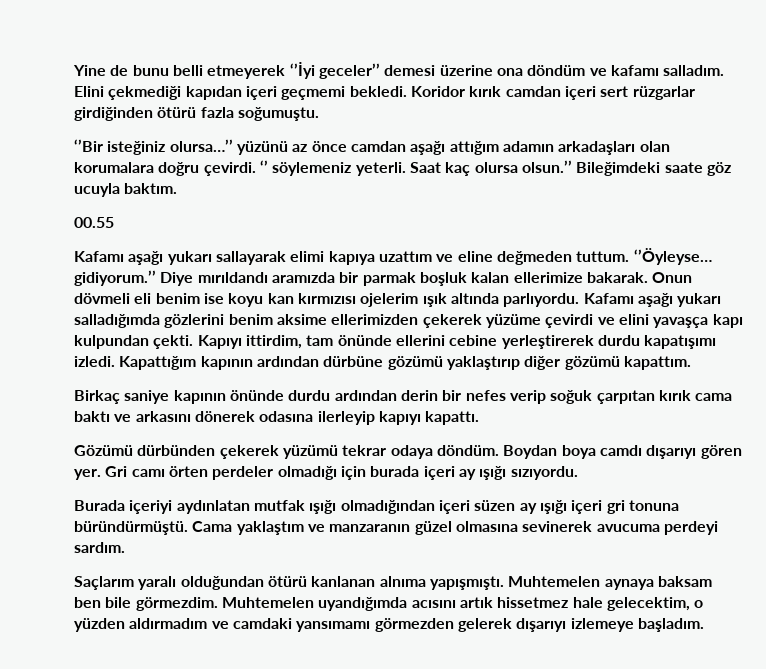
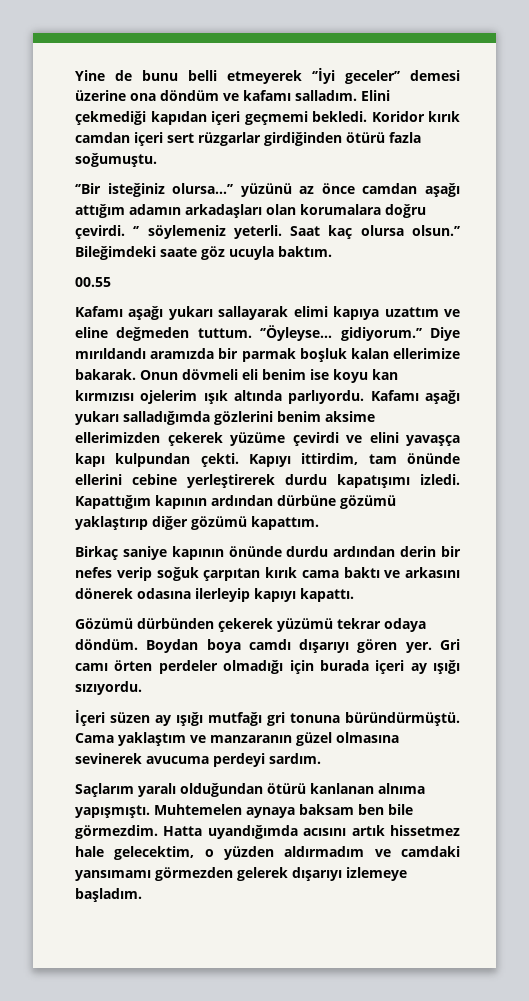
[74,500,470,514] Burada içeriyi aydınlatan mutfak ışığı olmadığından içeri -> [75,709,105,726] İçeri
[571,500,603,514] içeri -> [208,712,262,726] mutfağı
[221,597,314,608] Muhtemelen -> [163,826,203,836] Hatta

